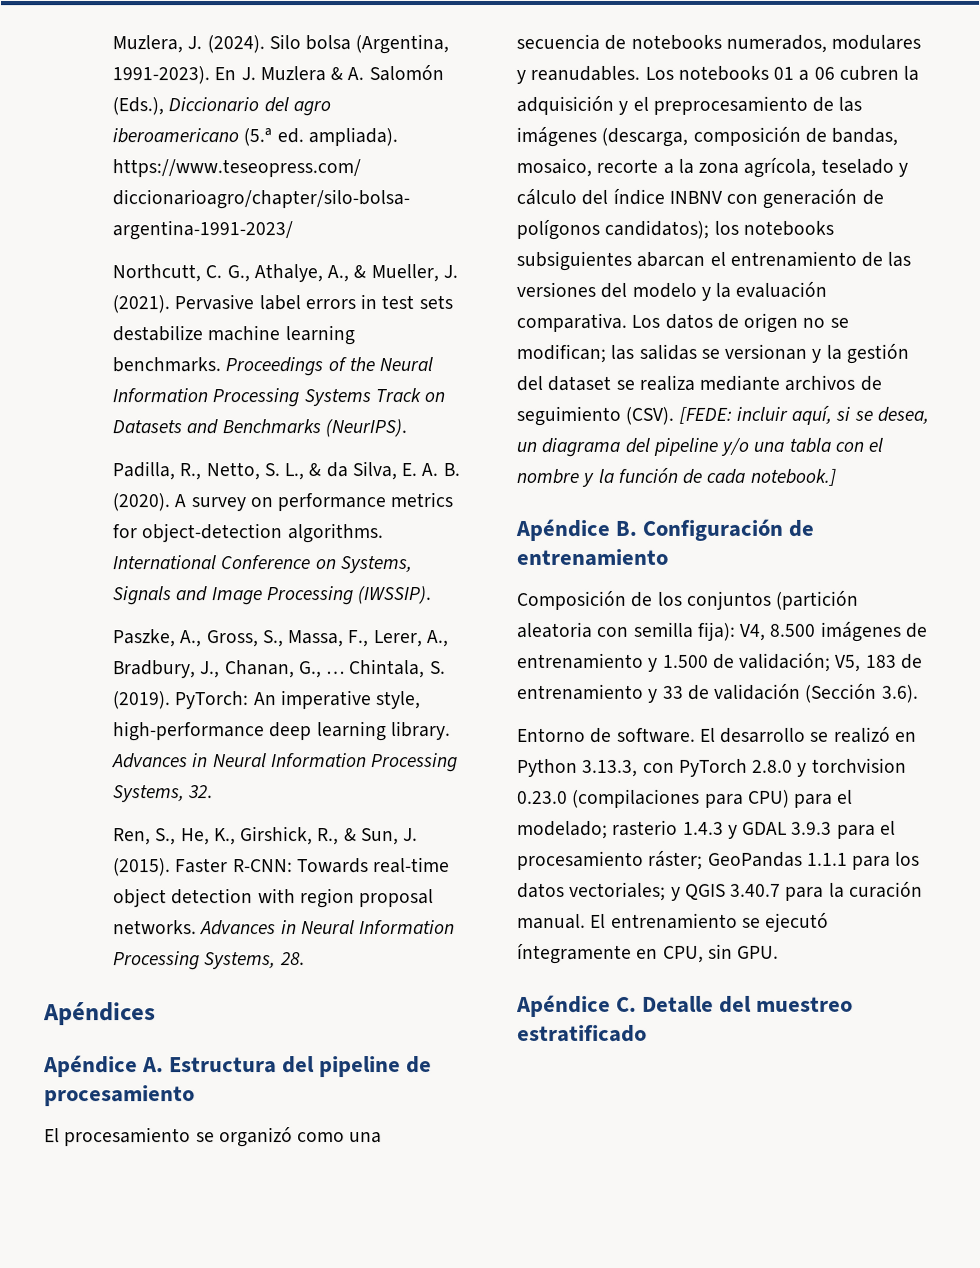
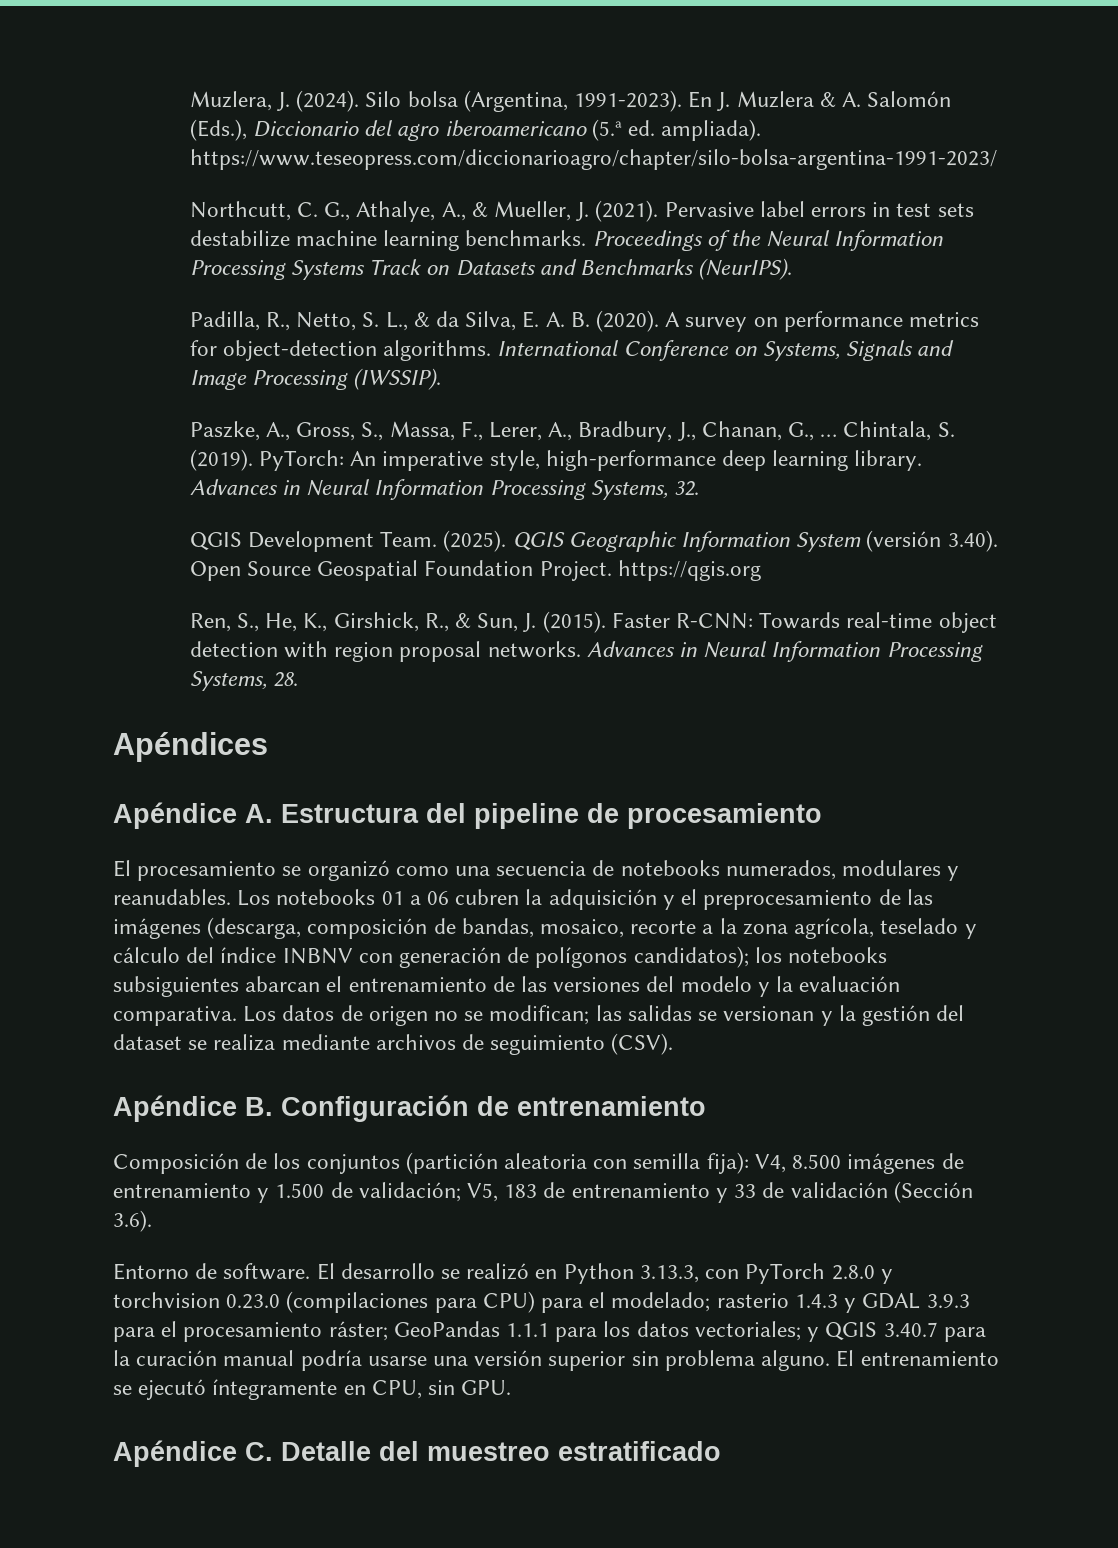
(214, 792) none -> [189,530,998,552] [189,560,761,581] // QGIS Development Team. (2025). QGIS Geographic Information System (versión 3.40). Open Source Geospatial Foundation Project. https://qgis.org
[678,405,929,425] [516,437,884,457] [516,467,836,487] [FEDE: incluir aquí, si se desea, un diagrama del pipeline y/o una tabla con el nombre y la función de cada notebook.] -> (674, 1044) none
[517,913,586,929] manual. -> [223,1350,831,1371] manual podría usarse una versión superior sin problema alguno.

